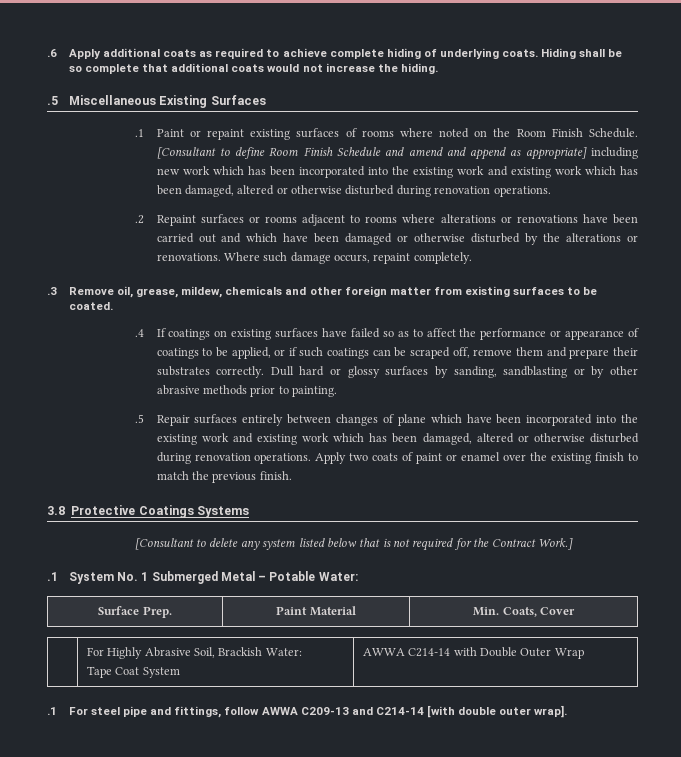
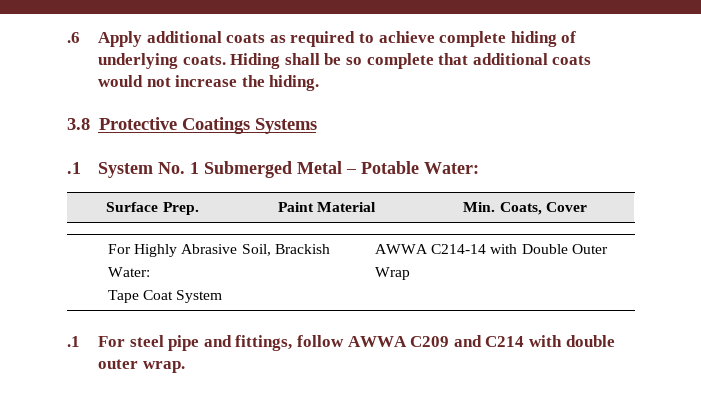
[47,95,266,108] [134,128,638,140] [156,147,638,160] [156,166,638,178] [156,185,551,197] [134,214,639,226] [156,233,638,245] [156,252,472,264] [47,286,598,298] [68,302,113,310] [134,328,639,340] [156,347,638,359] [156,366,639,378] [156,385,338,397] [134,414,639,426] [156,433,640,445] [156,452,638,464] [156,471,292,483] [47,505,249,518] [134,538,573,551] .5 Miscellaneous Existing Surfaces // .1 Paint or repaint existing surfaces of rooms where noted on the Room Finish Schedule. [Consultant to define Room Finish Schedule and amend and append as appropriate] including new work which has been incorporated into the existing work and existing work which has been damaged, altered or otherwise disturbed during renovation operations. // .2 Repaint surfaces or rooms adjacent to rooms where alterations or renovations have been carried out and which have been damaged or otherwise disturbed by the alterations or renovations. Where such damage occurs, repaint completely. // .3 Remove oil, grease, mildew, chemicals and other foreign matter from existing surfaces to be coated. // .4 If coatings on existing surfaces have failed so as to affect the performance or appearance of coatings to be applied, or if such coatings can be scraped off, remove them and prepare their substrates correctly. Dull hard or glossy surfaces by sanding, sandblasting or by other abrasive methods prior to painting. // .5 Repair surfaces entirely between changes of plane which have been incorporated into the existing work and existing work which has been damaged, altered or otherwise disturbed during renovation operations. Apply two coats of paint or enamel over the existing finish to match the previous finish. // 3.8 Protective Coatings Systems // [Consultant to delete any system listed below that is not required for the Contract Work.] -> [67,117,317,134] 3.8 Protective Coatings Systems
[300,705,455,718] C209-13 and C214-14 [with -> [410,335,562,347] C209 and C214 with
[534,705,568,718] wrap]. -> [142,361,185,373] wrap.

